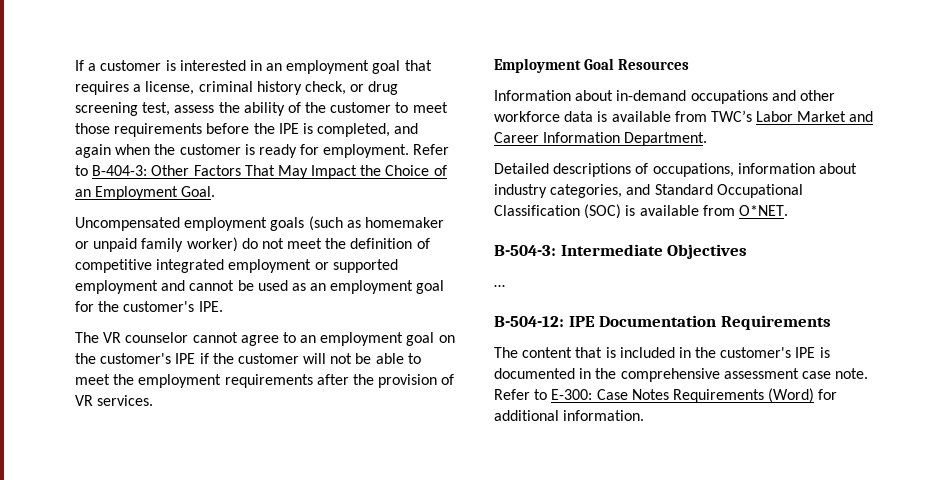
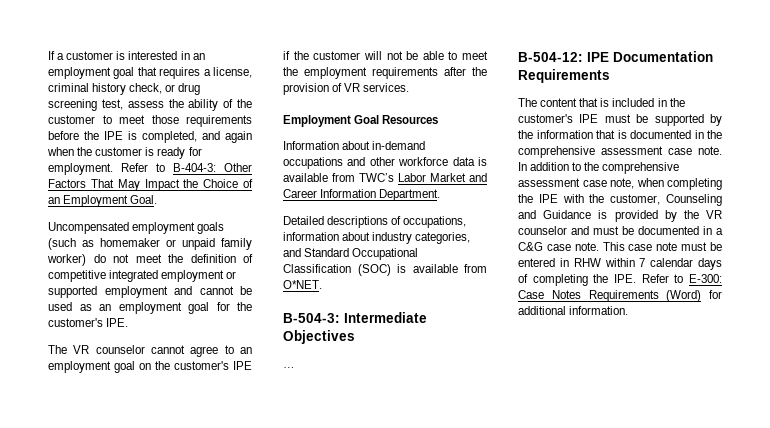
(816, 352) none -> [604,114,722,126] [518,130,615,139] must be supported by the information that
(869, 373) none -> [518,162,680,174] [518,178,722,190] [518,194,722,206] [518,210,722,222] [518,226,723,235] [518,242,722,251] [518,258,722,270] [518,274,636,286] In addition to the comprehensive assessment case note, when completing the IPE with the customer, Counseling and Guidance is provided by the VR counselor and must be documented in a C&G case note. This case note must be entered in RHW within 7 calendar days of completing the IPE.

